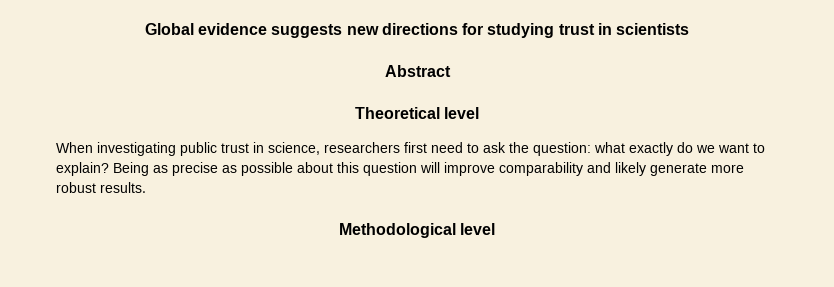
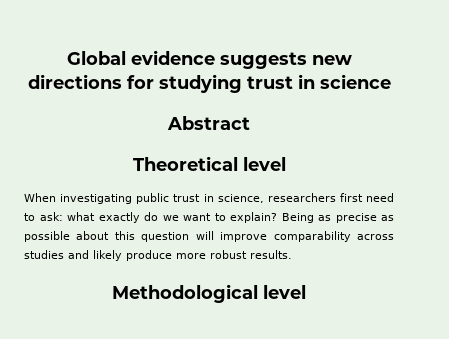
[616,23,690,35] scientists -> [319,74,391,89] science
[483,142,591,156] ask the question: -> [39,212,63,221] ask:
(583, 169) none -> [357,234,394,240] [24,250,64,259] across studies
[650,163,707,176] generate -> [126,250,172,261] produce

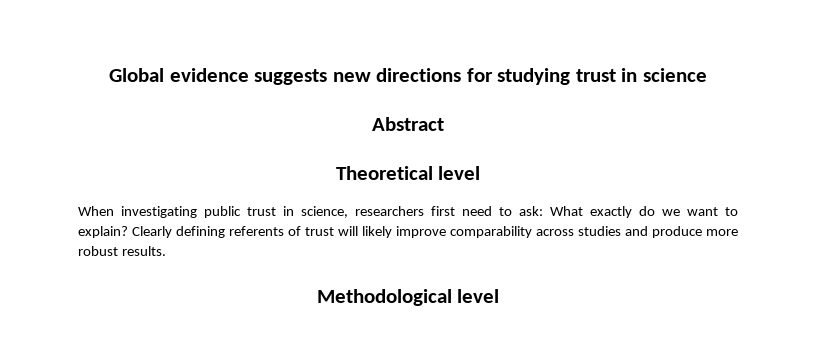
[67,212,95,221] what -> [550,206,583,216] What
[281,213,394,223] [24,231,214,242] Being as precise as possible about this question will -> [132,226,392,238] Clearly defining referents of trust will likely
[93,250,122,261] likely -> (648, 231) none

